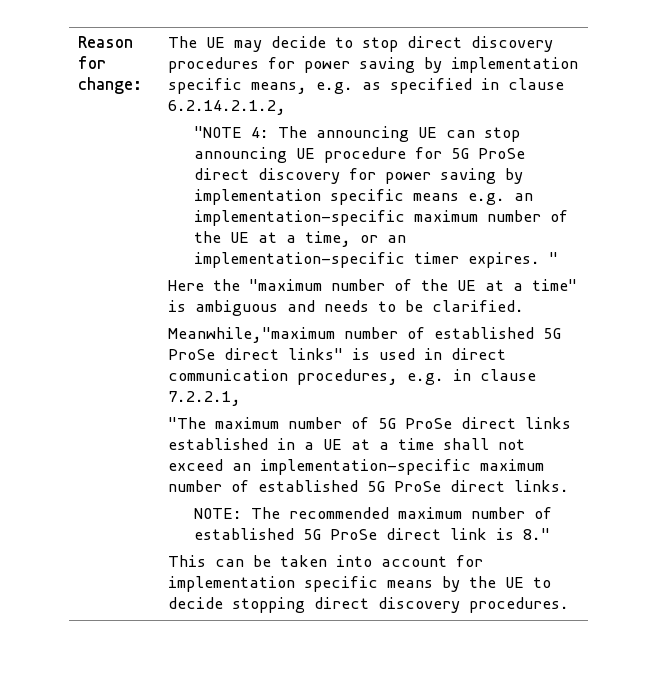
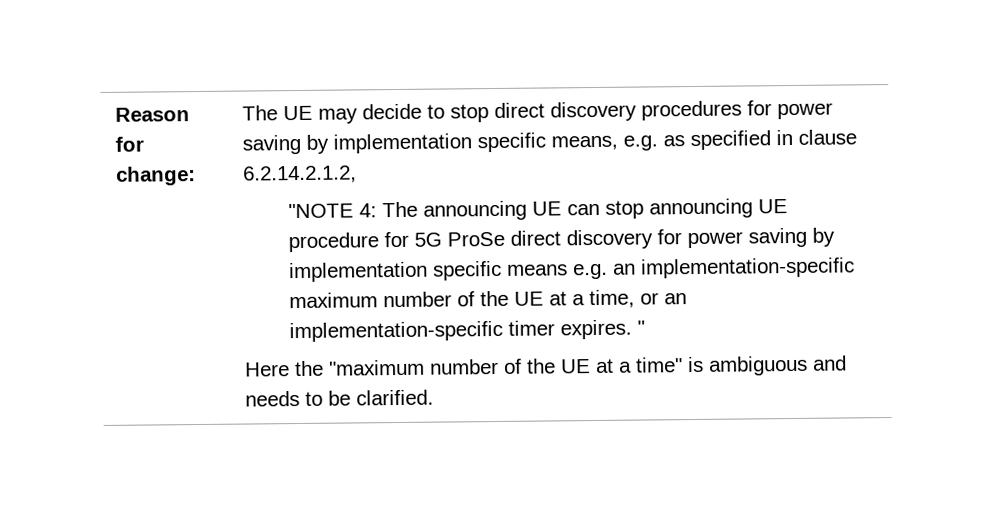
[168,327,562,343] [168,348,507,360] [168,369,537,385] [168,391,242,406] [168,417,572,429] [168,438,526,450] [168,459,545,475] [168,480,570,492] [193,507,552,519] [193,528,550,540] [168,555,484,567] [168,576,552,592] [168,597,570,613] // Meanwhile,"maximum number of established 5G ProSe direct links" is used in direct communication procedures, e.g. in clause 7.2.2.1, // "The maximum number of 5G ProSe direct links established in a UE at a time shall not exceed an implementation-specific maximum number of established 5G ProSe direct links. // NOTE: The recommended maximum number of established 5G ProSe direct link is 8." // This can be taken into account for implementation specific means by the UE to decide stopping direct discovery procedures. -> (435, 397) none

